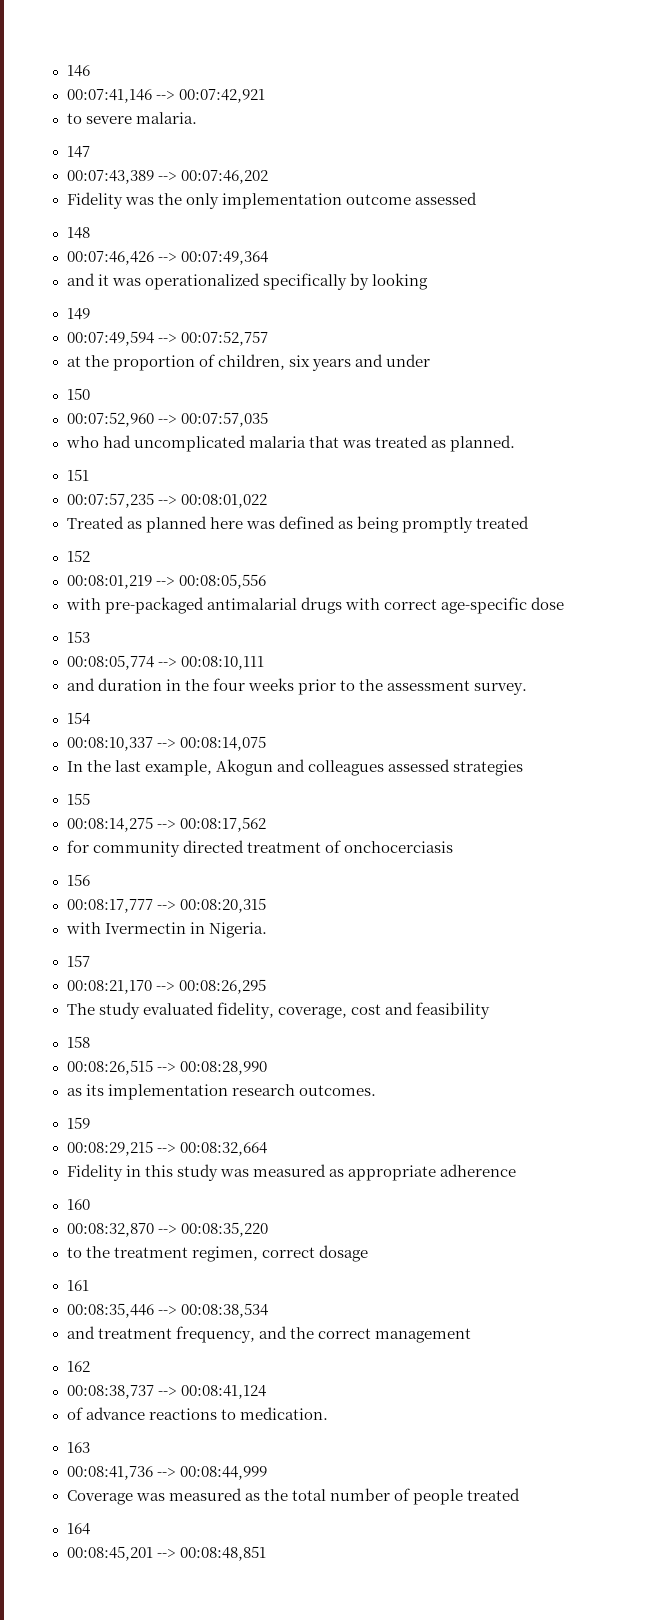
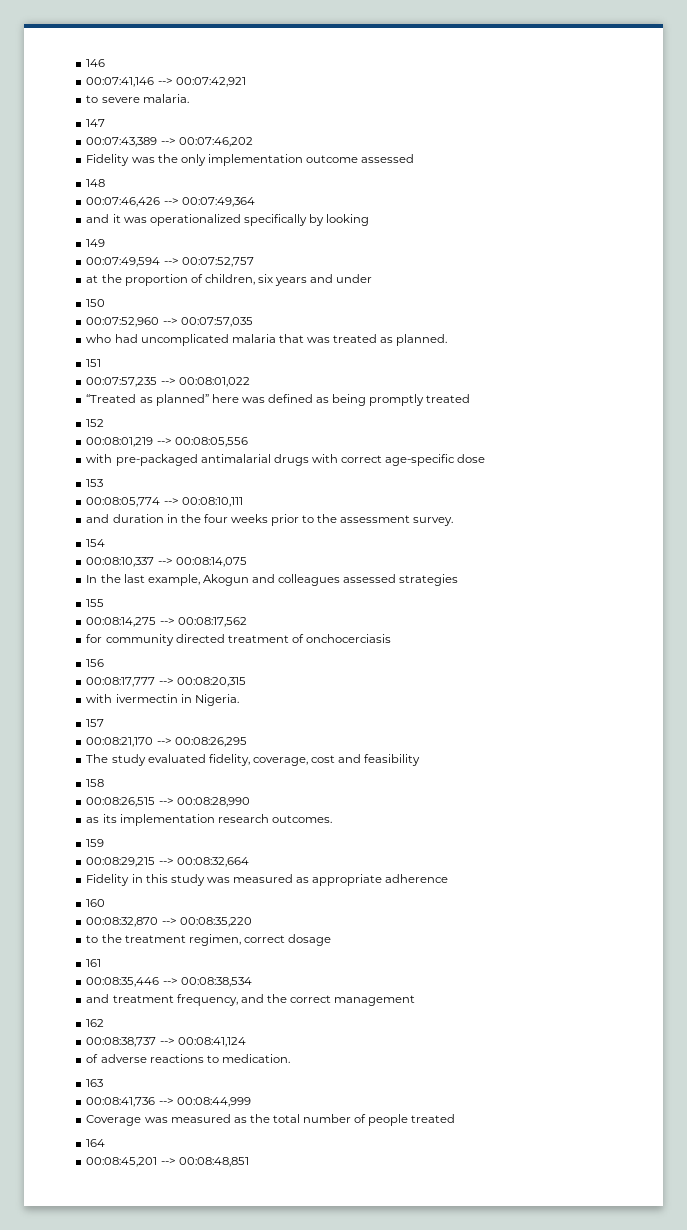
[66,516,208,533] Treated as planned -> [86,394,209,406] “Treated as planned”
[105,922,187,934] Ivermectin -> [115,694,178,703] ivermectin
[86,1407,146,1420] advance -> [100,1054,147,1063] adverse

